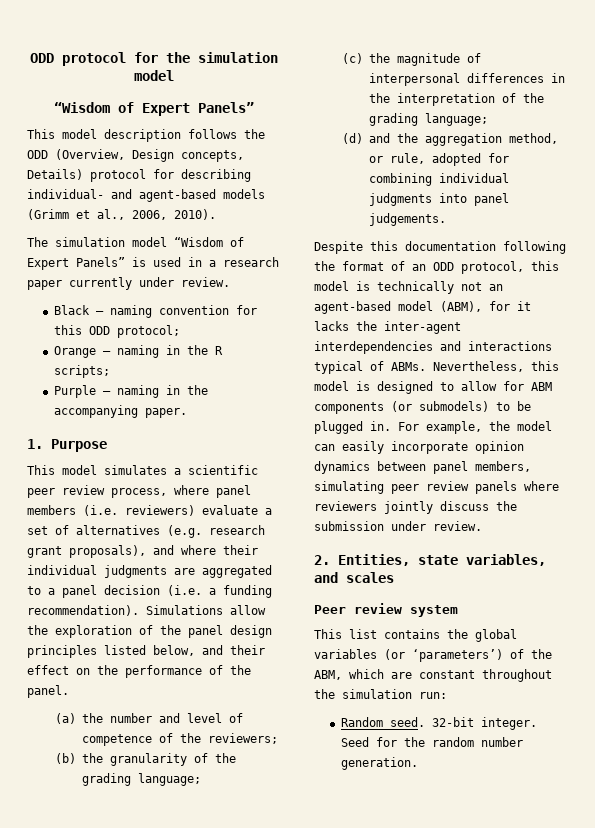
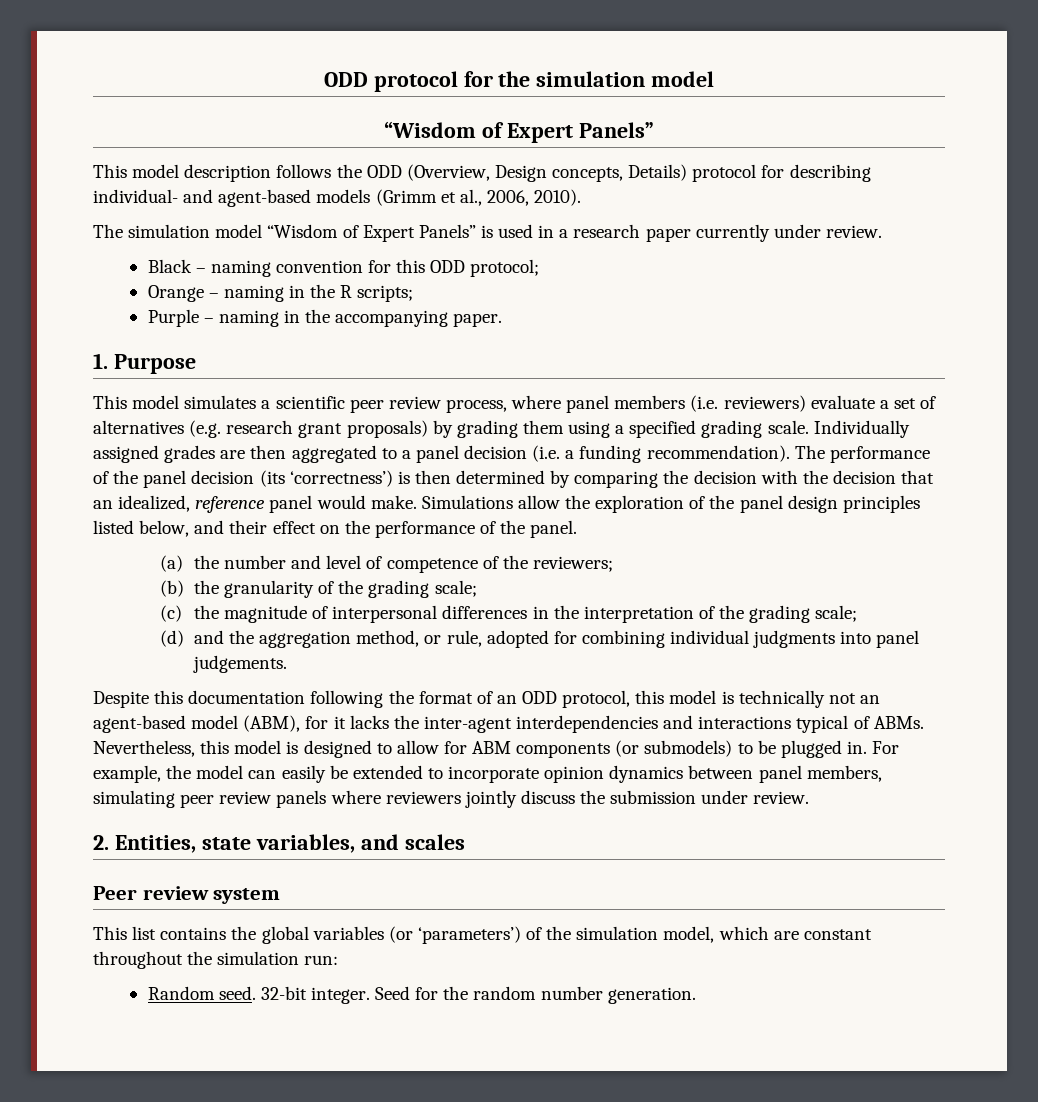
[69,545,258,558] [27,565,195,578] proposals), and where their individual judgments are -> [346,420,910,438] [93,445,287,463] proposals) by grading them using a specified grading scale. Individually assigned grades are then
(139, 610) none -> [794,445,930,463] [93,470,935,488] [93,495,417,513] The performance of the panel decision (its ‘correctness’) is then determined by comparing the decision with the decision that an idealized, reference panel would make.
[137,773,201,786] language; -> [434,580,477,597] scale;
[424,113,488,126] language; -> [815,605,858,622] scale;
(384, 447) none -> [329,765,443,779] be extended to
[314,670,342,680] ABM, -> [576,926,715,943] simulation model,

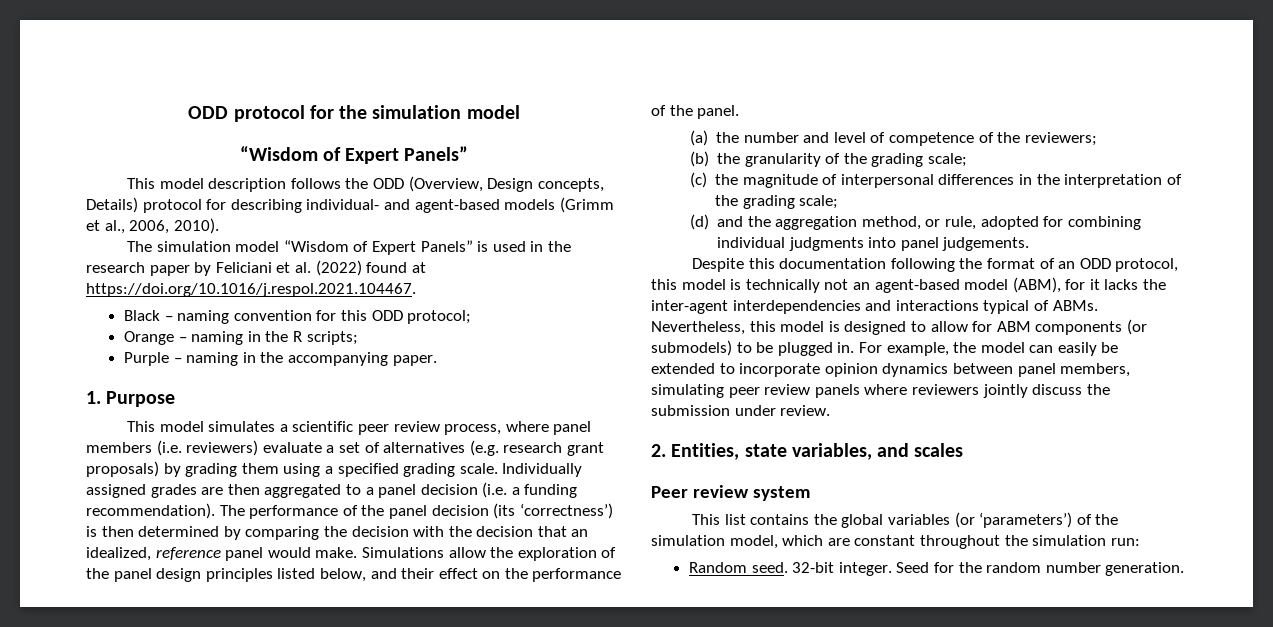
[559,229,569,238] a -> [547,241,571,252] the
[695,224,882,242] currently under review. -> [194,260,426,276] [86,283,416,297] by Feliciani et al. (2022) found at https://doi.org/10.1016/j.respol.2021.104467.

